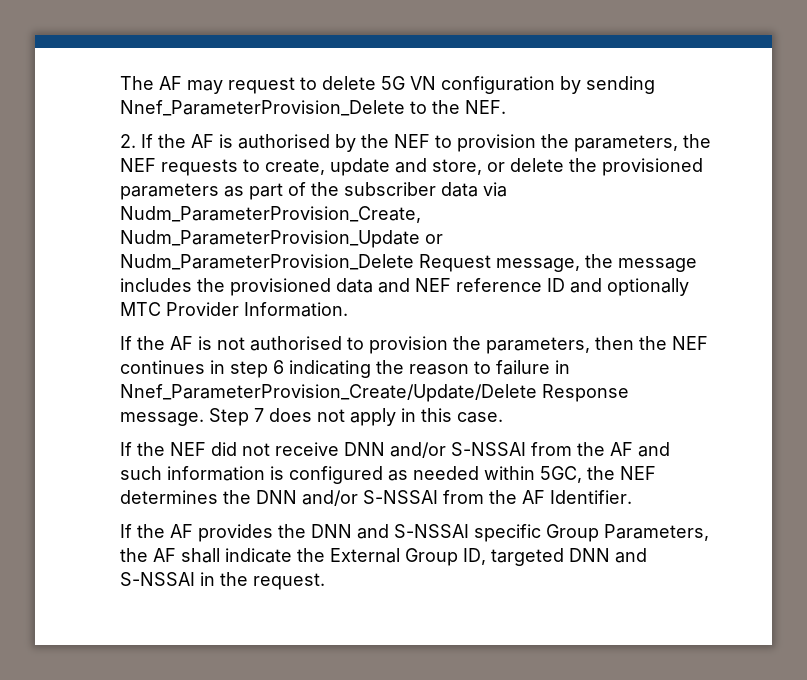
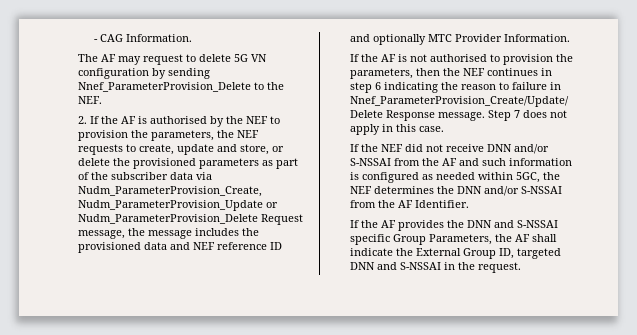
(119, 83) none -> [93,34,192,42] - CAG Information. //

